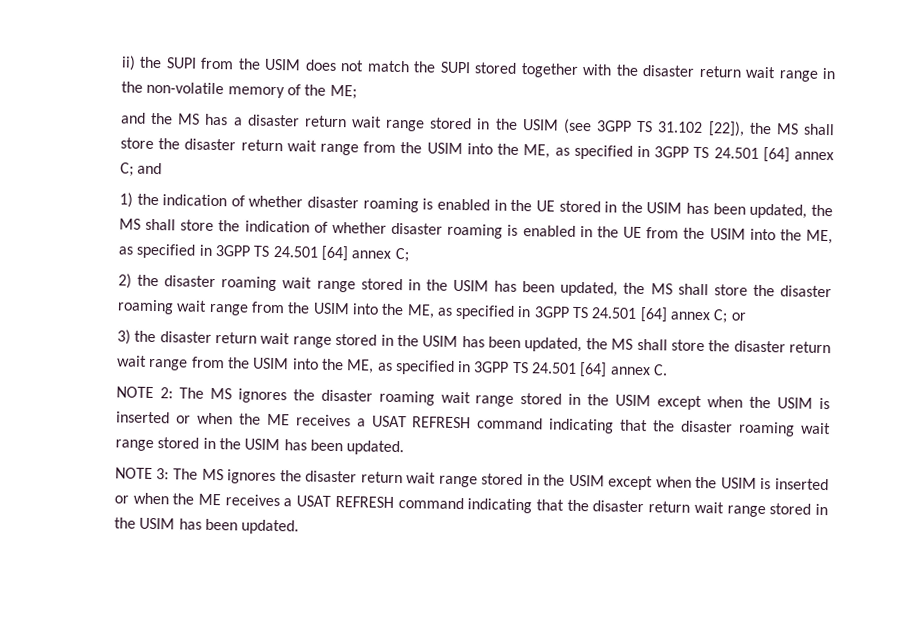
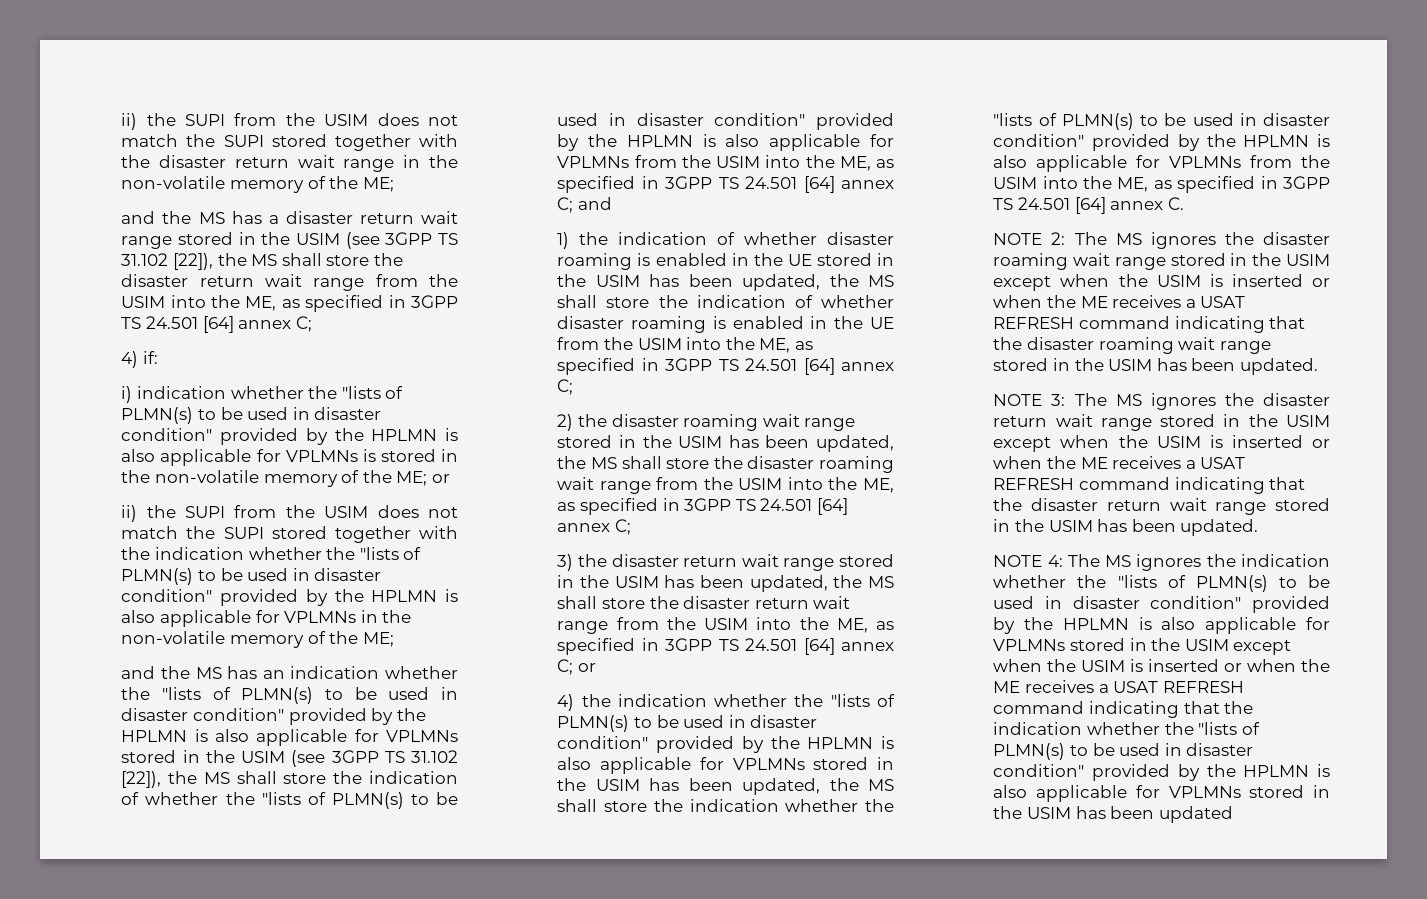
(134, 169) none -> [121,351,158,368] [121,386,404,403] [121,407,382,424] [121,428,458,445] [121,449,459,466] [121,470,450,487] [121,505,458,522] [121,526,458,543] [121,547,422,560] [121,568,382,585] [121,589,458,606] [121,610,412,627] [121,631,394,648] [121,666,459,679] [121,687,458,704] [121,708,426,725] [121,729,458,746] [121,750,458,767] [121,771,458,788] [121,792,458,809] [557,113,894,130] [557,134,894,151] [557,155,894,171] [557,176,894,193] [557,197,574,213] // 4) if: // i) indication whether the "lists of PLMN(s) to be used in disaster condition" provided by the HPLMN is also applicable for VPLMNs is stored in the non-volatile memory of the ME; or // ii) the SUPI from the USIM does not match the SUPI stored together with the indication whether the "lists of PLMN(s) to be used in disaster condition" provided by the HPLMN is also applicable for VPLMNs in the non-volatile memory of the ME; // and the MS has an indication whether the "lists of PLMN(s) to be used in disaster condition" provided by the HPLMN is also applicable for VPLMNs stored in the USIM (see 3GPP TS 31.102 [22]), the MS shall store the indication of whether the "lists of PLMN(s) to be used in disaster condition" provided by the HPLMN is also applicable for VPLMNs from the USIM into the ME, as specified in 3GPP TS 24.501 [64] annex C;
[730,312,746,321] or -> (631, 527) none
(651, 371) none -> [557,659,596,675] [557,694,895,711] [557,715,818,732] [557,736,894,753] [557,757,894,774] [557,778,894,795] [557,799,894,812] [993,113,1330,130] [993,134,1330,151] [993,155,1330,172] [993,176,1330,193] [993,197,1164,214] C; or // 4) the indication whether the "lists of PLMN(s) to be used in disaster condition" provided by the HPLMN is also applicable for VPLMNs stored in the USIM has been updated, the MS shall store the indication whether the "lists of PLMN(s) to be used in disaster condition" provided by the HPLMN is also applicable for VPLMNs from the USIM into the ME, as specified in 3GPP TS 24.501 [64] annex
(300, 527) none -> [993,554,1330,571] [993,575,1330,592] [993,596,1330,613] [993,617,1330,634] [993,638,1292,655] [993,659,1330,672] [993,680,1244,693] [993,701,1254,718] [993,722,1260,735] [993,743,1254,760] [993,764,1330,781] [993,785,1330,802] [993,806,1233,823] // NOTE 4: The MS ignores the indication whether the "lists of PLMN(s) to be used in disaster condition" provided by the HPLMN is also applicable for VPLMNs stored in the USIM except when the USIM is inserted or when the ME receives a USAT REFRESH command indicating that the indication whether the "lists of PLMN(s) to be used in disaster condition" provided by the HPLMN is also applicable for VPLMNs stored in the USIM has been updated

